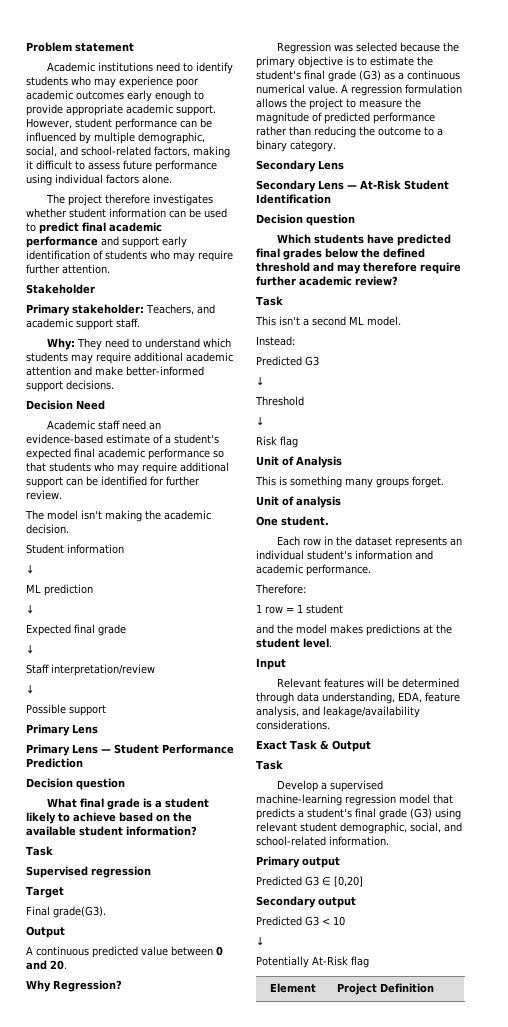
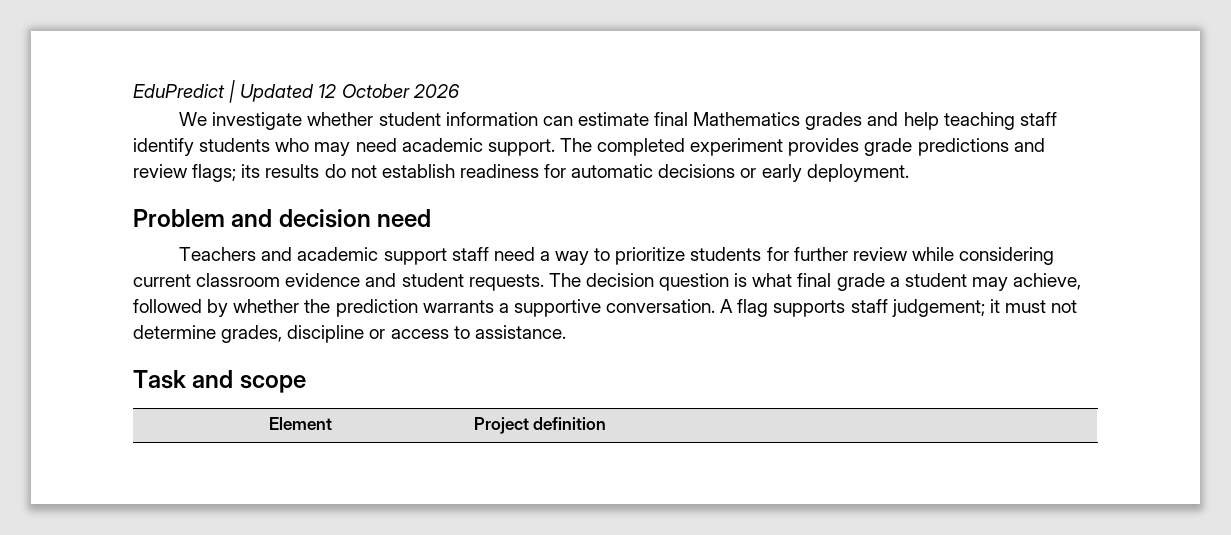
[26,42,134,52] [46,62,233,74] [26,76,199,88] [26,90,204,102] [26,104,216,116] [26,118,212,130] [26,132,205,144] [26,146,230,158] [26,160,217,172] [26,174,172,186] [45,194,213,206] [26,208,227,218] [26,222,162,234] [26,236,187,248] [26,250,233,262] [26,264,110,274] [26,284,95,294] [26,304,215,316] [26,318,140,330] [46,338,231,350] [26,352,233,364] [26,366,204,376] [26,380,114,392] [26,400,105,410] [46,420,161,430] [26,434,219,444] [26,448,224,460] [26,462,229,474] [26,476,200,488] [26,490,62,500] [25,510,211,522] [26,524,69,534] [26,544,124,554] [26,564,34,574] [26,584,93,596] [26,604,34,614] [26,624,126,636] [26,644,34,654] [26,664,155,676] [26,684,34,694] [26,704,106,716] [26,724,98,736] [26,744,234,756] [26,758,83,768] [26,778,125,790] [46,798,209,810] [26,812,192,824] [26,826,197,836] [26,846,53,856] [26,866,151,878] [26,886,64,898] [26,906,106,918] [26,926,65,938] [26,946,223,958] [26,960,67,970] [26,980,122,992] [276,42,459,54] [256,56,433,68] [256,70,460,82] [256,84,462,96] [256,98,421,110] [256,112,435,124] [256,126,443,138] [256,140,336,152] [256,160,344,172] [256,180,449,192] [256,194,331,204] [256,214,355,226] [276,234,451,246] [256,248,425,260] [256,262,461,274] [256,276,398,286] [256,296,283,306] [255,316,401,326] [256,336,295,346] [256,356,319,366] [256,376,264,386] [255,396,304,406] [256,416,264,426] [256,436,298,448] [256,456,342,468] [255,476,444,488] [256,496,341,508] [256,516,329,526] [276,536,462,548] [256,550,433,560] [256,564,371,576] [255,584,306,594] [256,604,343,614] [256,624,452,636] [256,638,332,648] [256,658,286,670] [276,678,459,688] [256,692,460,704] [256,706,420,718] [256,720,330,730] [256,740,371,752] [256,760,283,770] [276,780,383,792] [256,794,453,806] [256,808,461,820] [256,822,462,834] [256,836,389,846] [256,856,340,868] [256,876,363,887] [256,896,356,908] [256,916,345,926] [256,936,264,946] [256,956,369,968] Problem statement // Academic institutions need to identify students who may experience poor academic outcomes early enough to provide appropriate academic support. However, student performance can be influenced by multiple demographic, social, and school-related factors, making it difficult to assess future performance using individual factors alone. // The project therefore investigates whether student information can be used to predict final academic performance and support early identification of students who may require further attention. // Stakeholder // Primary stakeholder: Teachers, and academic support staff. // Why: They need to understand which students may require additional academic attention and make better-informed support decisions. // Decision Need // Academic staff need an evidence-based estimate of a student's expected final academic performance so that students who may require additional support can be identified for further review. // The model isn't making the academic decision. // Student information // ↓ // ML prediction // ↓ // Expected final grade // ↓ // Staff interpretation/review // ↓ // Possible support // Primary Lens // Primary Lens — Student Performance Prediction // Decision question // What final grade is a student likely to achieve based on the available student information? // Task // Supervised regression // Target // Final grade(G3). // Output // A continuous predicted value between 0 and 20. // Why Regression? // Regression was selected because the primary objective is to estimate the student's final grade (G3) as a continuous numerical value. A regression formulation allows the project to measure the magnitude of predicted performance rather than reducing the outcome to a binary category. // Secondary Lens // Secondary Lens — At-Risk Student Identification // Decision question // Which students have predicted final grades below the defined threshold and may therefore require further academic review? // Task // This isn't a second ML model. // Instead: // Predicted G3 // ↓ // Threshold // ↓ // Risk flag // Unit of Analysis // This is something many groups forget. // Unit of analysis // One student. // Each row in the dataset represents an individual student's information and academic performance. // Therefore: // 1 row = 1 student // and the model makes predictions at the student level. // Input // Relevant features will be determined through data understanding, EDA, feature analysis, and leakage/availability considerations. // Exact Task & Output // Task // Develop a supervised machine-learning regression model that predicts a student's final grade (G3) using relevant student demographic, social, and school-related information. // Primary output // Predicted G3 ∈ [0,20] // Secondary output // Predicted G3 < 10 // ↓ // Potentially At-Risk flag -> [133,80,460,103] [179,112,1057,130] [133,138,1045,156] [133,164,909,182] [133,209,432,228] [179,247,1055,265] [133,273,1082,291] [133,299,1078,317] [133,325,566,343] [133,370,306,393] EduPredict | Updated 12 October 2026 // We investigate whether student information can estimate final Mathematics grades and help teaching staff identify students who may need academic support. The completed experiment provides grade predictions and review flags; its results do not establish readiness for automatic decisions or early deployment. // Problem and decision need // Teachers and academic support staff need a way to prioritize students for further review while considering current classroom evidence and student requests. The decision question is what final grade a student may achieve, followed by whether the prediction warrants a supportive conversation. A flag supports staff judgement; it must not determine grades, discipline or access to assistance. // Task and scope
[380,983,435,993] Definition -> [533,417,607,430] definition

